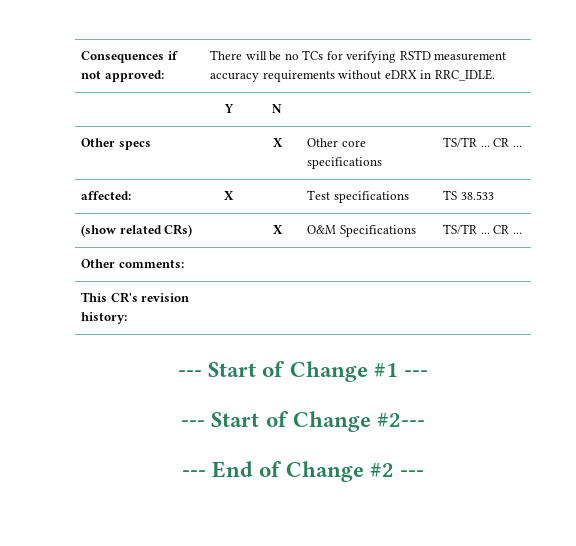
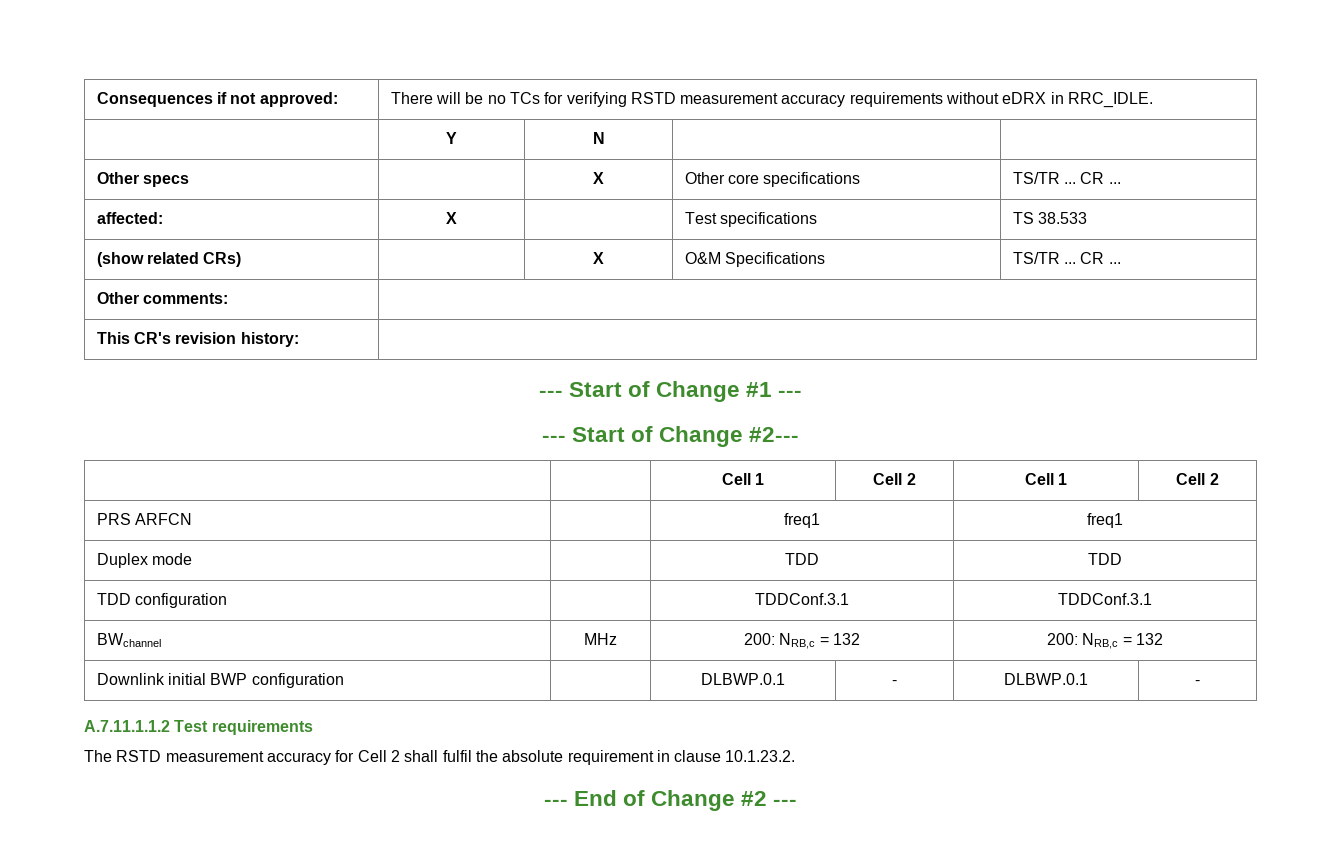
(425, 420) none -> [721,473,765,485] [873,473,916,485] [1024,473,1068,485] [1176,473,1219,485] [96,513,192,525] [784,513,820,528] [1087,513,1123,528] [96,553,192,568] [785,553,819,565] [1088,553,1122,565] [96,593,227,608] [755,593,849,605] [1058,593,1152,605] [96,633,161,647] [584,633,617,645] [744,633,860,649] [1047,633,1163,649] [96,673,344,688] [701,673,785,685] [892,680,897,685] [1004,673,1088,685] [1195,680,1200,685] [84,720,313,735] [84,750,796,765] // | | Cell 1 | Cell 2 | Cell 1 | Cell 2 // PRS ARFCN | | freq1 | freq1 // Duplex mode | | TDD | TDD // TDD configuration | | TDDConf.3.1 | TDDConf.3.1 // BWchannel | MHz | 200: NRB,c = 132 | 200: NRB,c = 132 // Downlink initial BWP configuration | | DLBWP.0.1 | - | DLBWP.0.1 | - // A.7.11.1.1.2 Test requirements // The RSTD measurement accuracy for Cell 2 shall fulfil the absolute requirement in clause 10.1.23.2.

